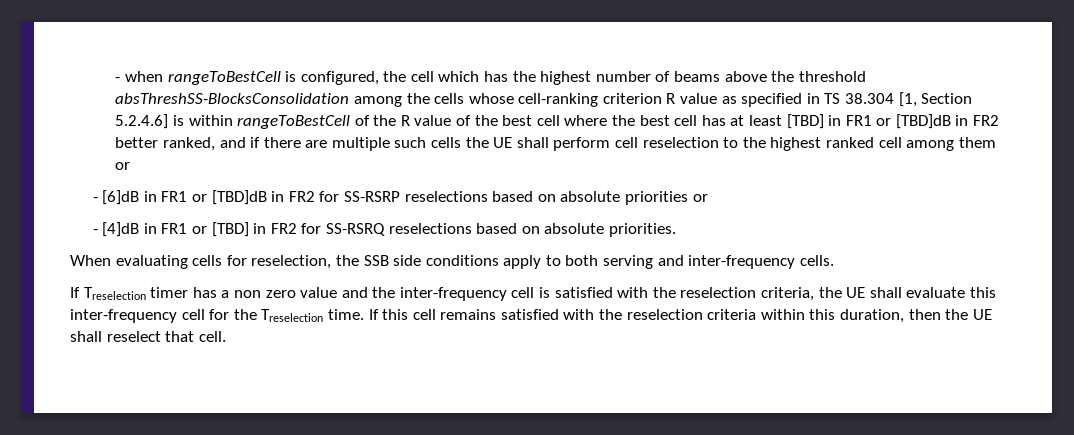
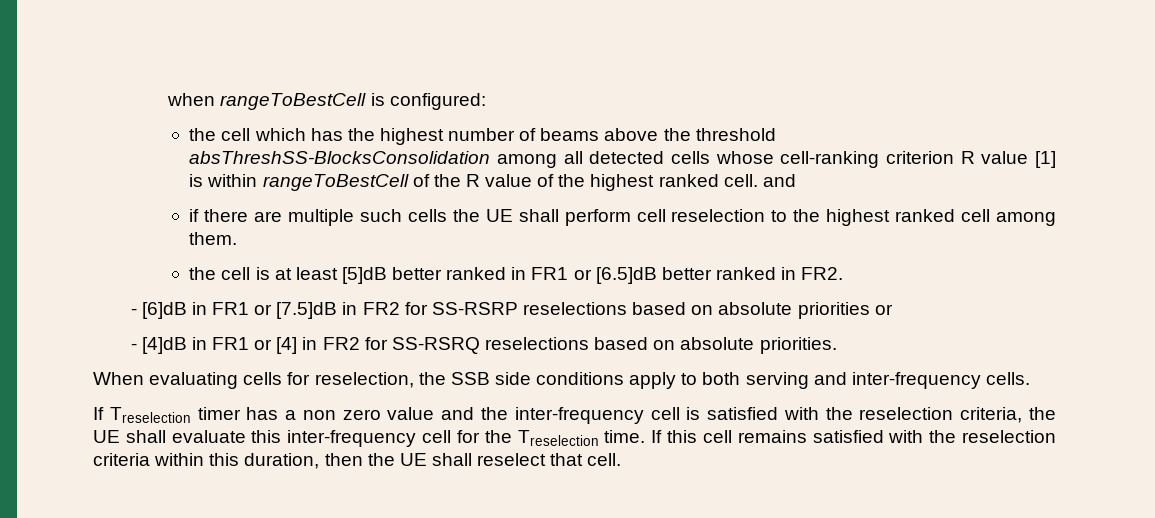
[115,77,121,82] - -> (167, 99) none
[300,71,379,85] configured, -> [389,93,486,110] configured: //
[406,93,430,104] the -> [563,151,665,164] all detected
[721,92,973,107] [115,114,169,129] as specified in TS 38.304 [1, Section 5.2.4.6] -> [1034,151,1056,168] [1]
[502,114,1000,129] [115,137,246,151] best cell where the best cell has at least [TBD] in FR1 or [TBD]dB in FR2 better ranked, and -> [590,174,796,191] highest ranked cell. and //
[958,137,996,148] [115,162,131,170] them or -> [189,232,238,245] [189,267,844,284] them. // the cell is at least [5]dB better ranked in FR1 or [6.5]dB better ranked in FR2.
[211,190,267,205] [TBD]dB -> [276,302,338,319] [7.5]dB
[211,222,249,237] [TBD] -> [276,337,298,354] [4]

